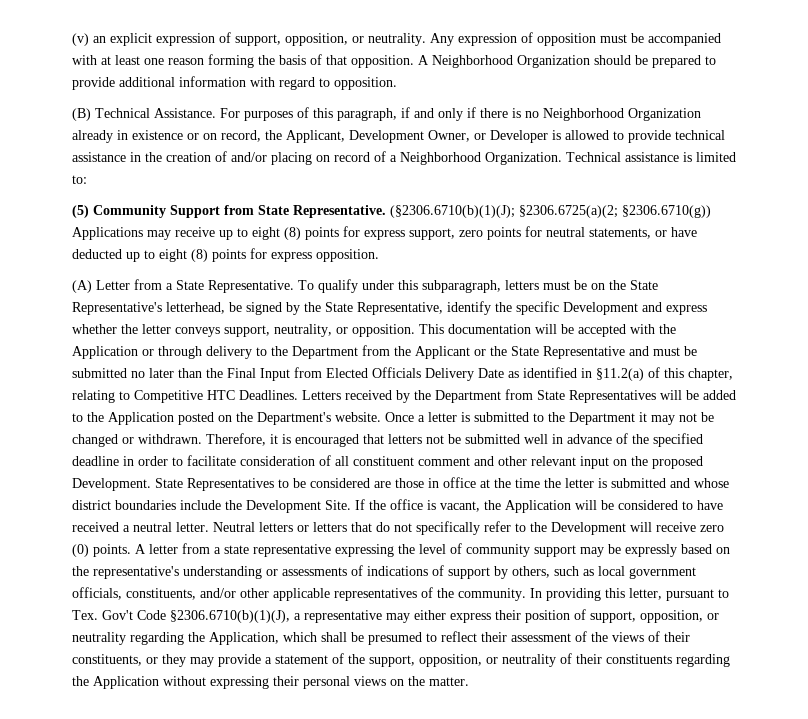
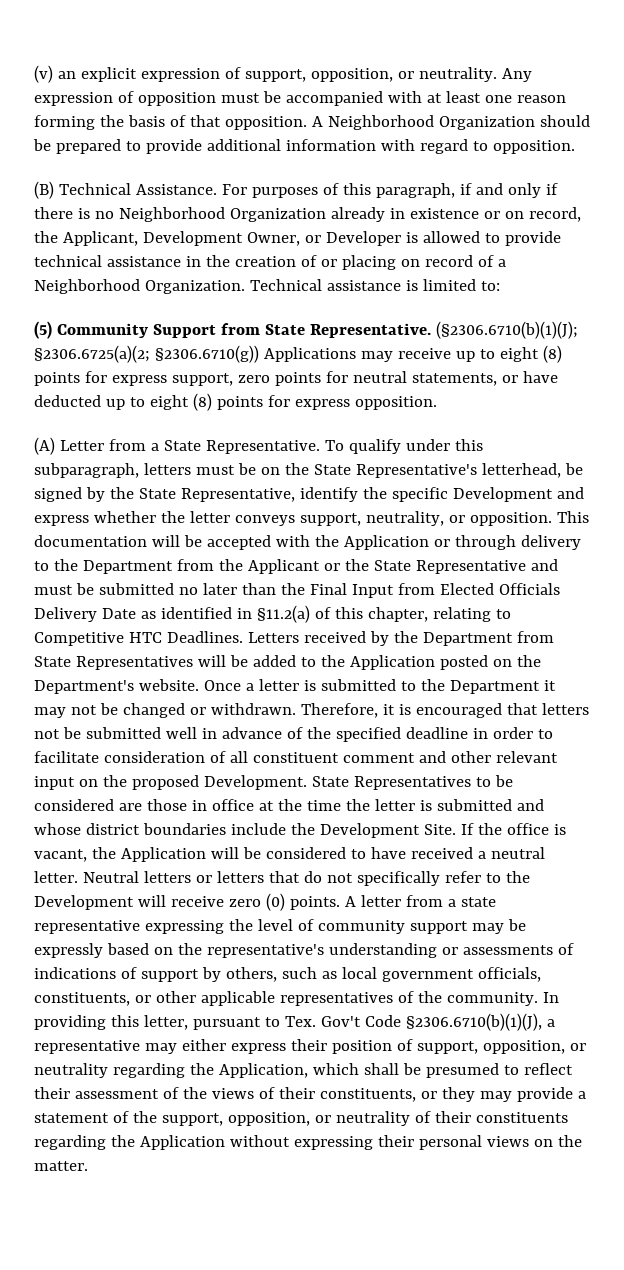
[231,152,267,162] and/or -> [320,259,337,267] or
[200,588,236,598] and/or -> [134,995,151,1003] or

